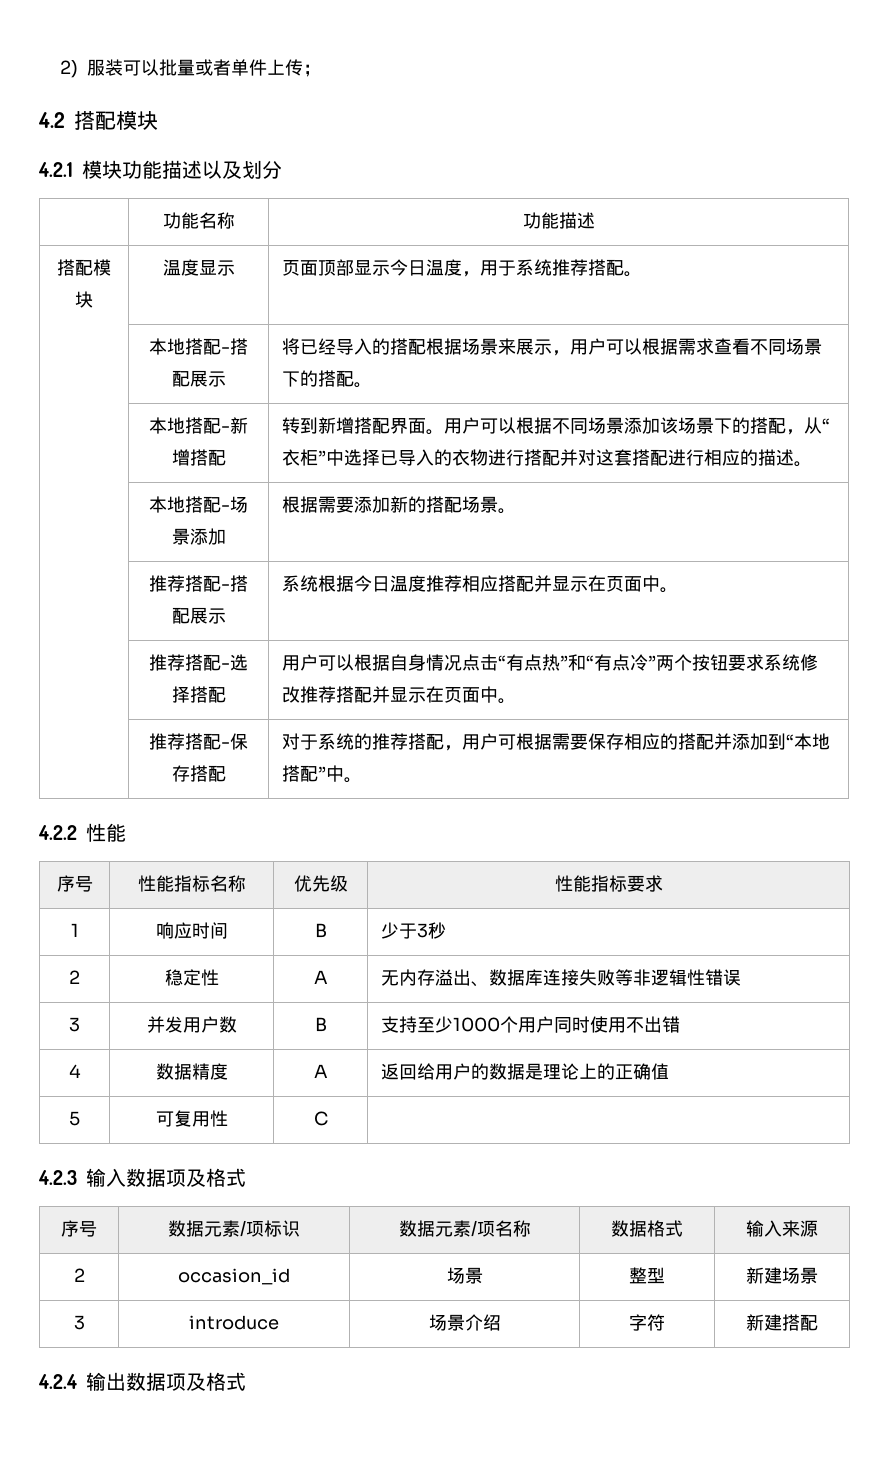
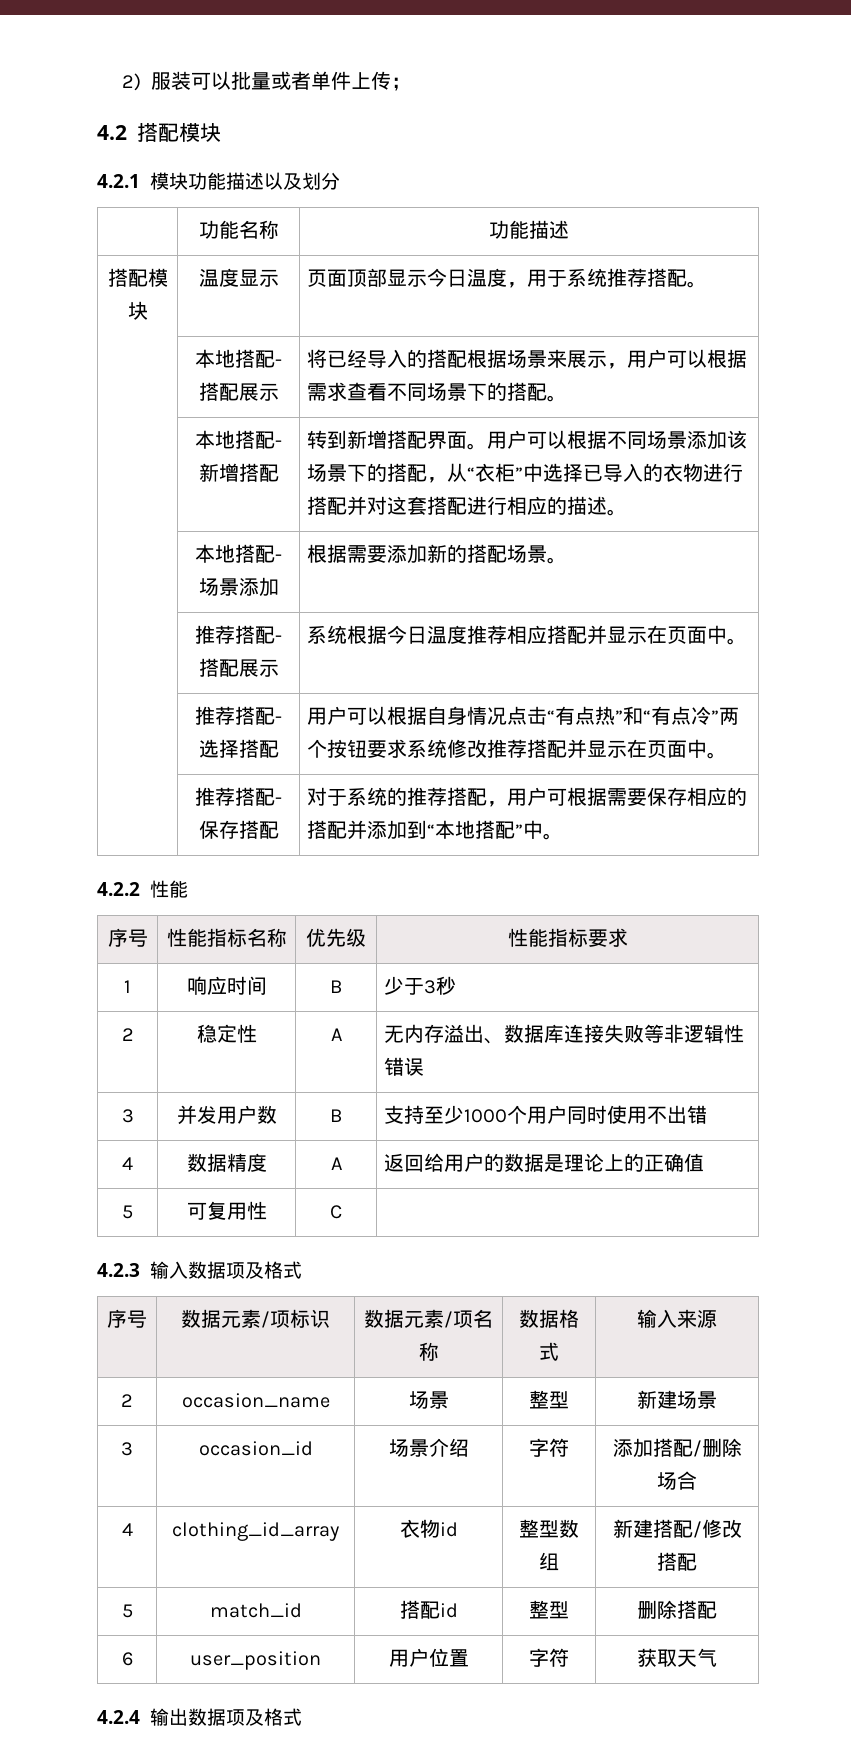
[178,1268,290,1285] occasion_id -> [181,1393,330,1408] occasion_name
[189,1315,279,1330] introduce -> [198,1441,313,1456] occasion_id
[746,1314,818,1331] 新建搭配 -> [612,1438,742,1458] [657,1471,697,1490] [121,1523,133,1536] [172,1522,339,1541] [399,1519,458,1538] [519,1519,579,1538] [539,1552,559,1571] [612,1519,742,1538] [657,1552,697,1571] [121,1604,133,1618] [209,1603,302,1618] [399,1600,458,1619] [529,1600,569,1619] [637,1600,717,1619] [121,1652,133,1666] [190,1651,321,1670] [388,1648,469,1667] [529,1648,569,1667] [637,1648,717,1667] 添加搭配/删除场合 // 4 | clothing_id_array | 衣物id | 整型数组 | 新建搭配/修改搭配 // 5 | match_id | 搭配id | 整型 | 删除搭配 // 6 | user_position | 用户位置 | 字符 | 获取天气

